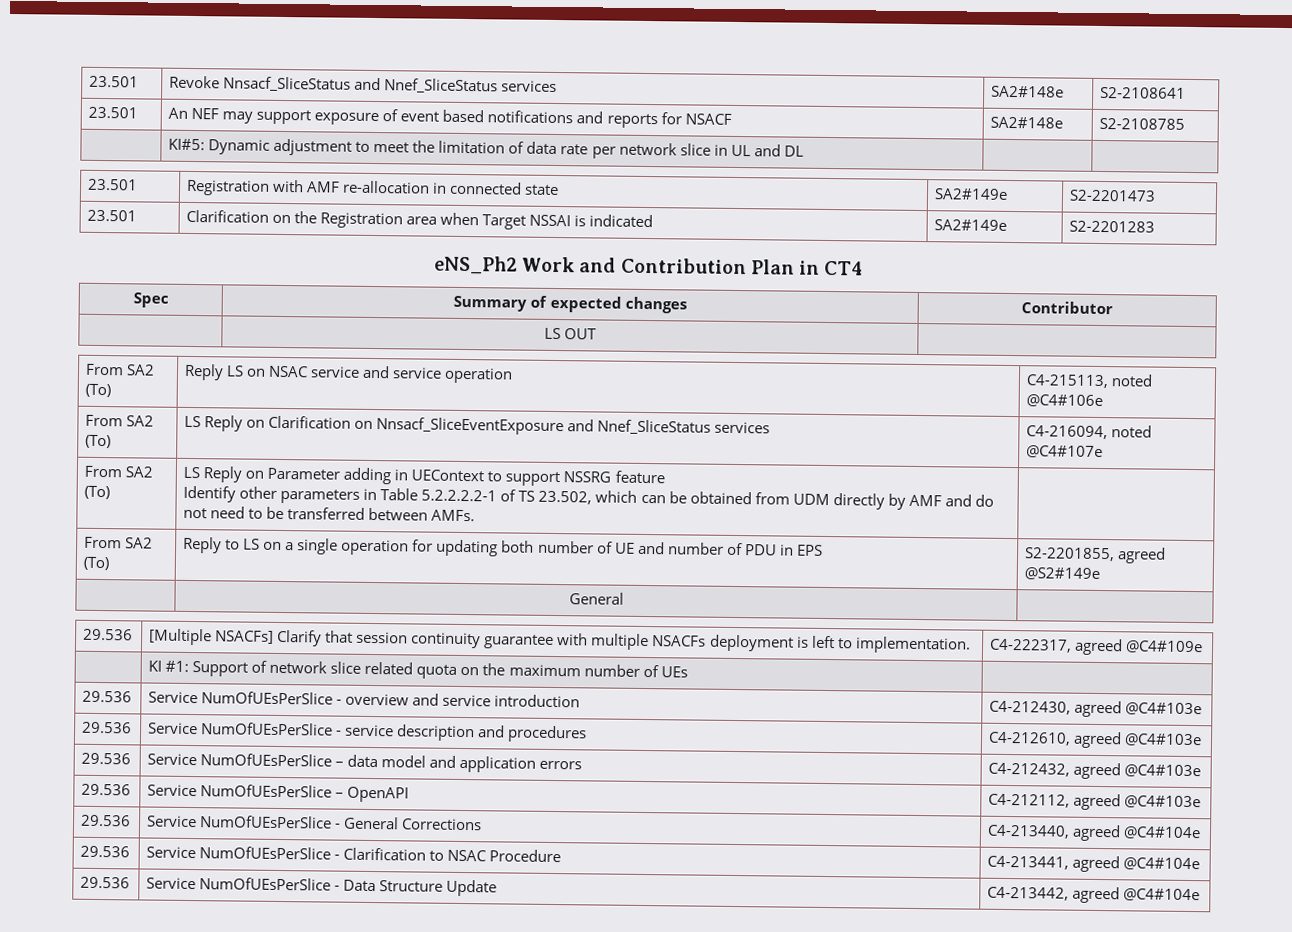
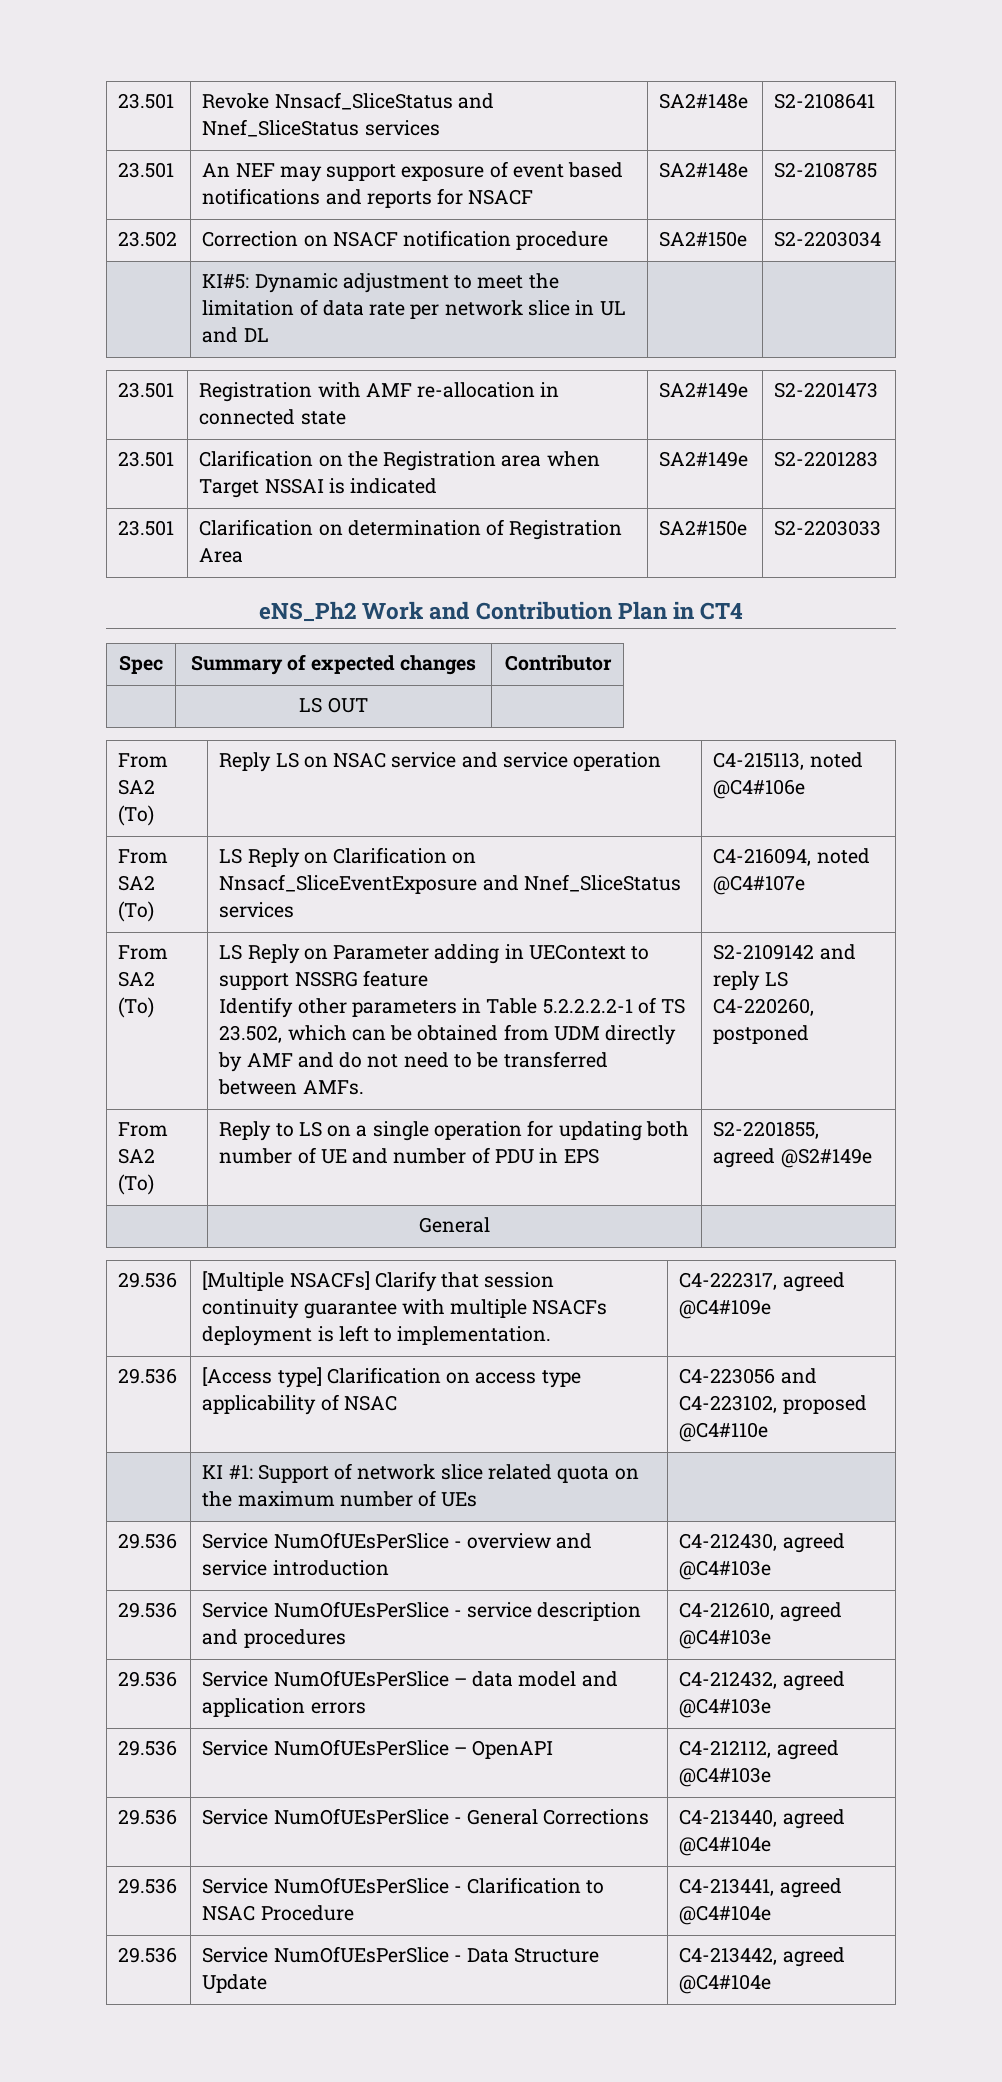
(1186, 123) none -> [118,231,178,247] [202,230,609,250] [659,231,748,247] [774,231,882,247] // 23.502 | Correction on NSACF notification procedure | SA2#150e | S2-2203034
(1156, 226) none -> [118,520,175,536] [199,519,623,540] [199,548,244,563] [659,520,748,536] [774,520,882,536] // 23.501 | Clarification on determination of Registration Area | SA2#150e | S2-2203033
(476, 515) none -> [713,944,856,960] [713,971,788,991] [713,998,815,1016] [713,1025,810,1044] S2-2109142 and reply LS C4-220260, postponed
(1204, 647) none -> [118,1368,178,1384] [202,1367,581,1388] [202,1394,397,1415] [679,1368,817,1384] [679,1395,867,1414] [679,1422,769,1442] // 29.536 | [Access type] Clarification on access type applicability of NSAC | C4-223056 and C4-223102, proposed @C4#110e

